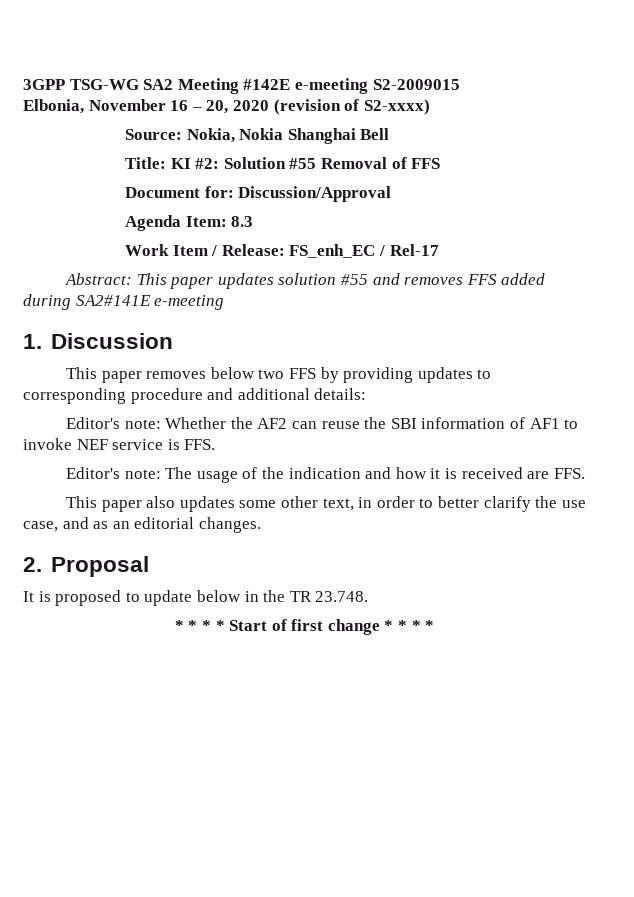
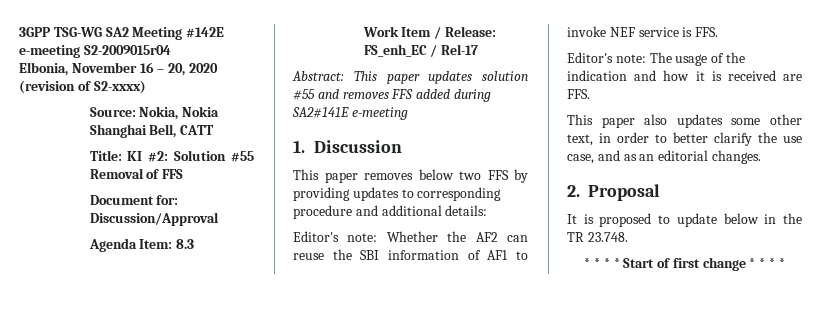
[372,79,460,90] S2-2009015 -> [83,45,171,55] S2-2009015r04
[360,128,390,140] Bell -> [149,124,215,138] Bell, CATT

